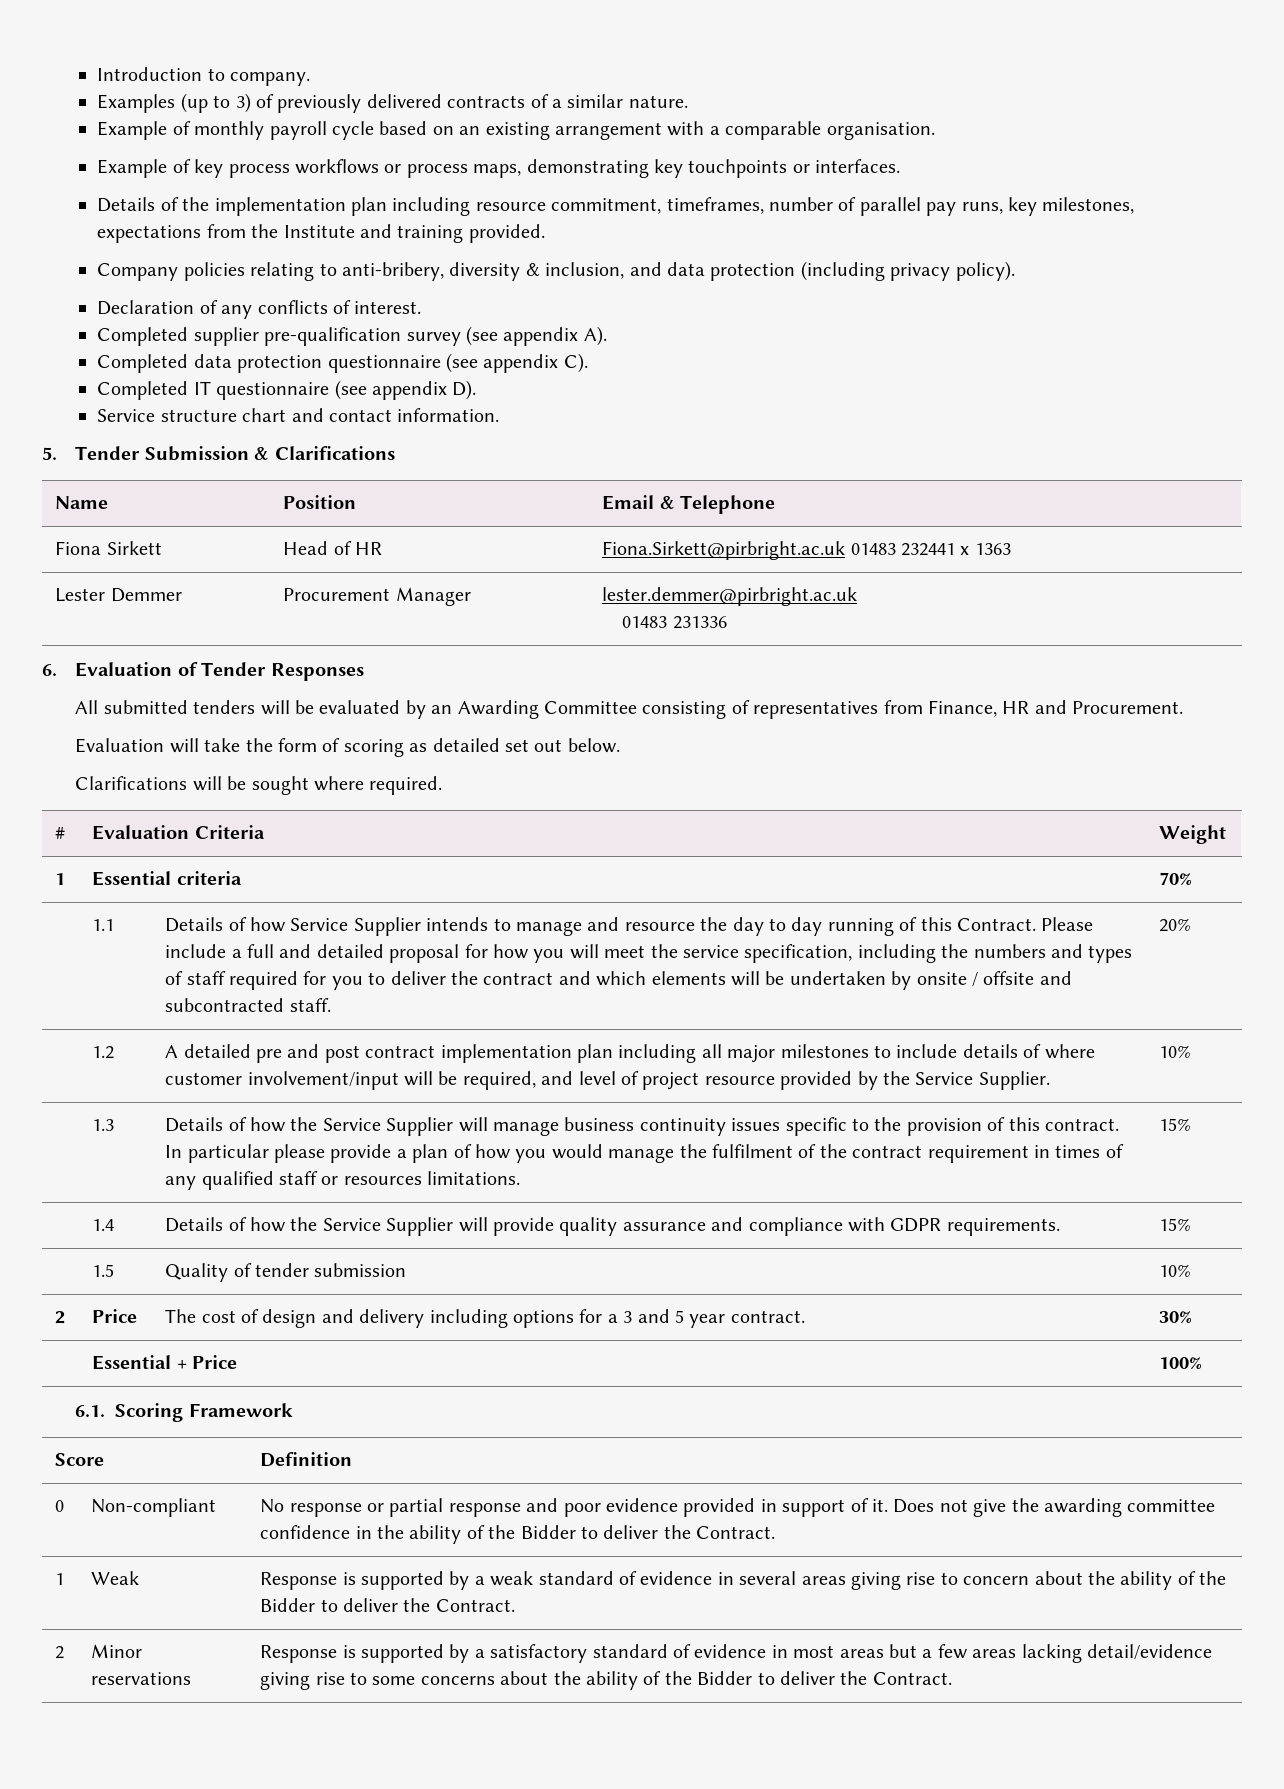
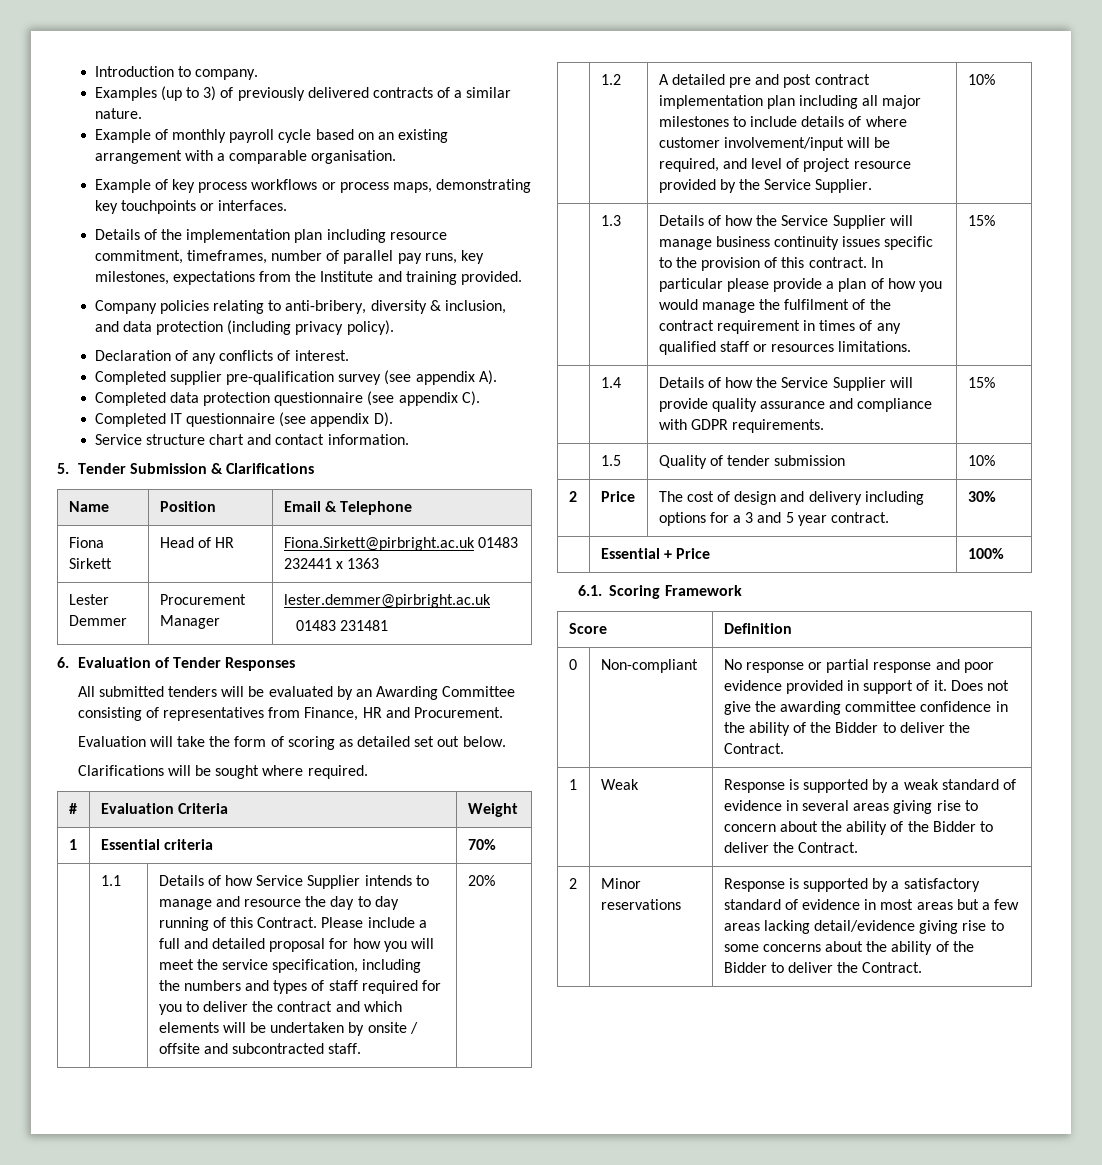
[672,616,727,629] 231336 -> [340,620,389,631] 231481

